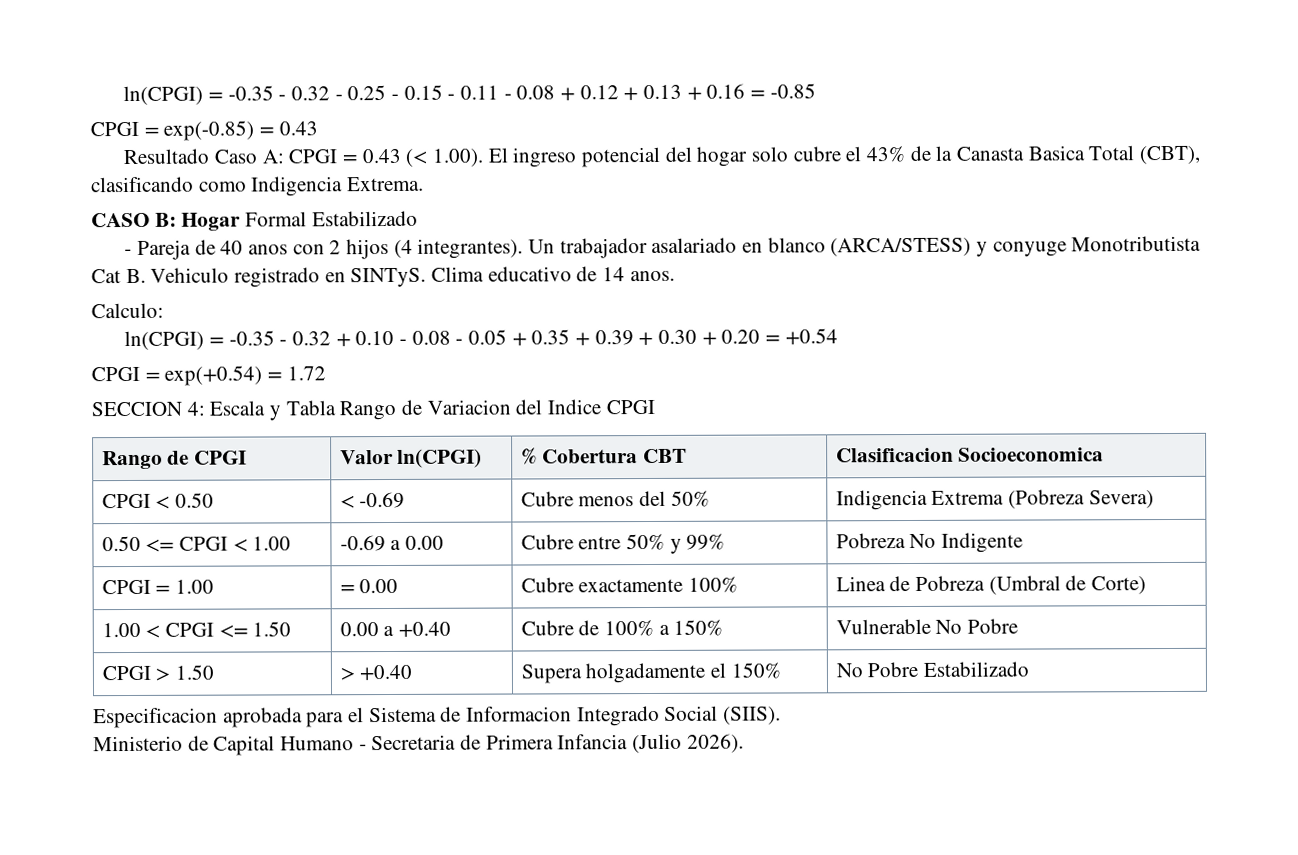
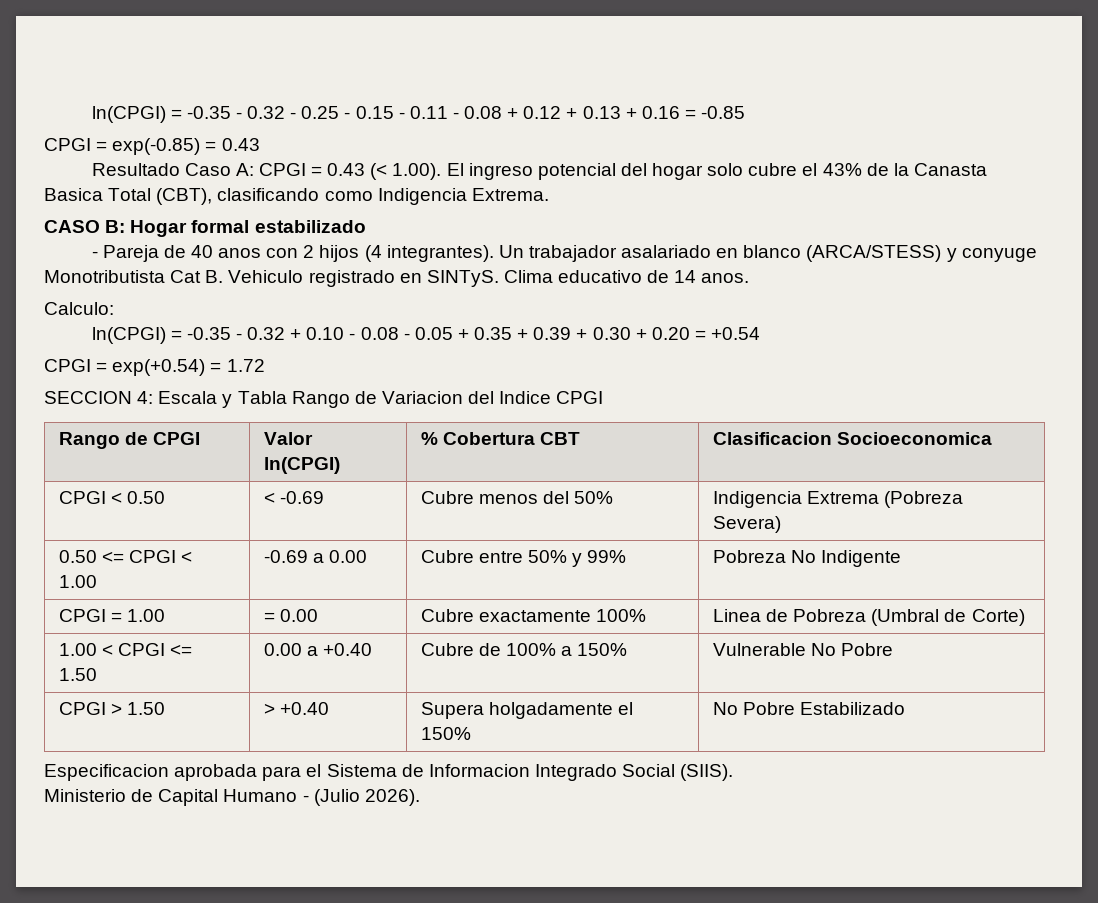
[245,210,418,227] Formal Estabilizado -> [191,220,366,233] formal estabilizado
[371,734,629,751] Secretaria de Primera Infancia -> (309, 798) none

